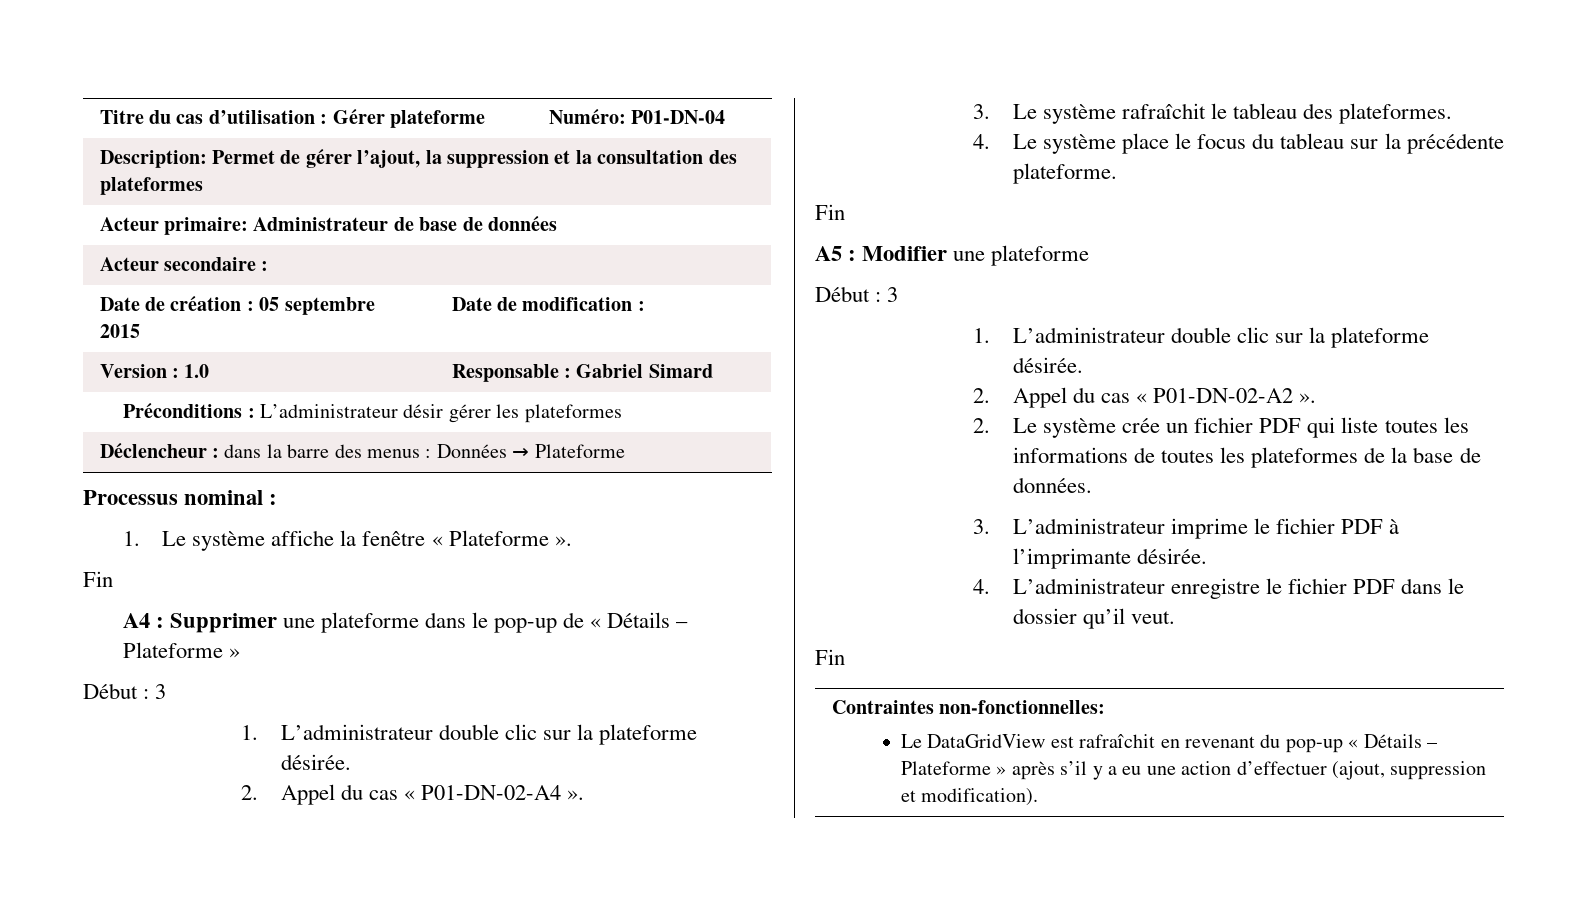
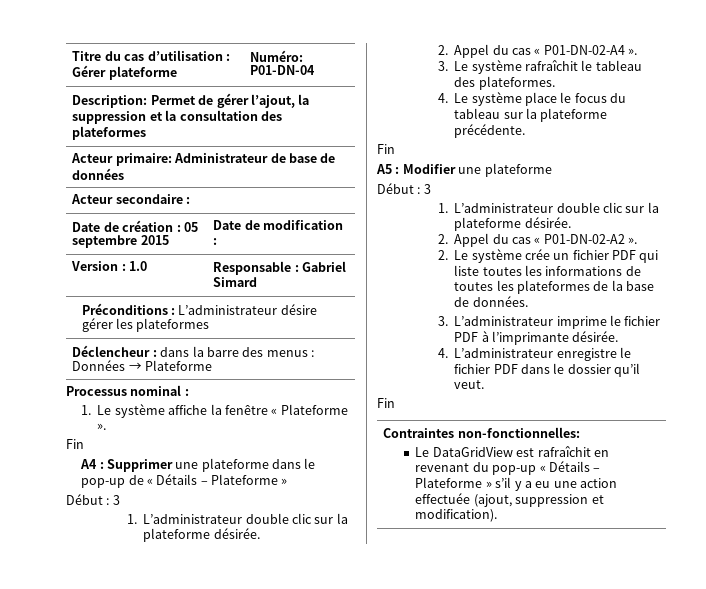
[403,404,444,418] désir -> [280,304,317,315] désire
[1406,133,1504,154] [1012,163,1117,184] précédente plateforme. -> [540,108,608,122] [454,124,526,138] plateforme précédente.
[1011,761,1055,780] après -> (492, 484) none
[1236,761,1327,775] d’effectuer -> [415,493,471,504] effectuée

